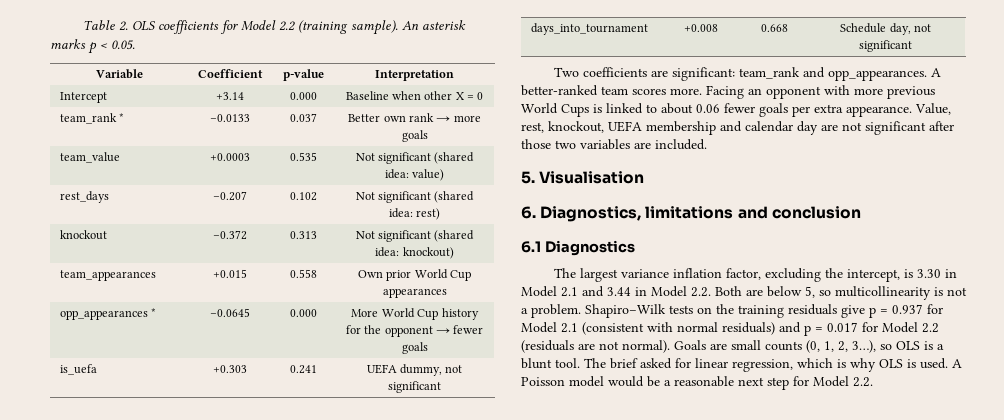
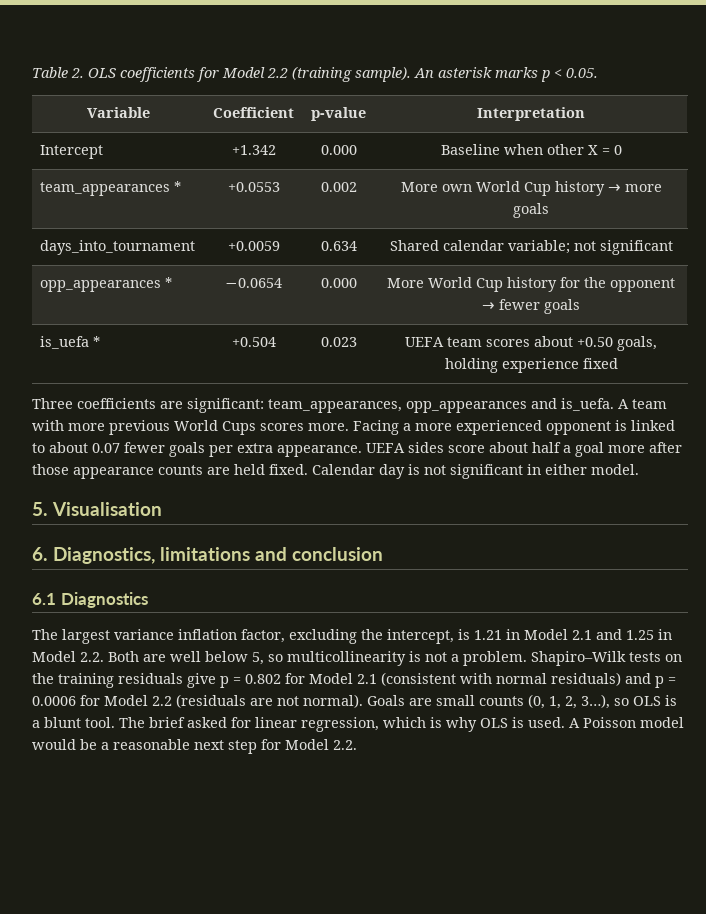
[216,92,244,100] +3.14 -> [231,145,276,155] +1.342
[59,113,125,124] [210,114,250,122] [290,113,317,122] [348,113,481,122] [401,130,428,142] [59,152,120,163] [210,153,250,161] [290,152,317,161] [355,152,475,164] [384,169,445,181] [59,191,109,203] [213,191,247,201] [290,192,317,201] [355,191,475,203] [388,208,441,220] [59,230,107,240] [213,230,247,240] [290,231,317,239] [355,230,475,242] [375,247,454,259] [59,270,156,281] [213,269,247,278] [290,269,317,278] [357,269,472,281] [382,288,447,298] team_rank * | −0.0133 | 0.037 | Better own rank → more goals // team_value | +0.0003 | 0.535 | Not significant (shared idea: value) // rest_days | −0.207 | 0.102 | Not significant (shared idea: rest) // knockout | −0.372 | 0.313 | Not significant (shared idea: knockout) // team_appearances | +0.015 | 0.558 | Own prior World Cup appearances -> [40,181,182,196] [227,182,280,192] [320,182,357,192] [400,181,662,196] [513,203,549,218] [40,240,196,255] [227,241,280,251] [320,241,357,251] [389,240,673,255] team_appearances * | +0.0553 | 0.002 | More own World Cup history → more goals // days_into_tournament | +0.0059 | 0.634 | Shared calendar variable; not significant
[210,308,250,317] −0.0645 -> [225,278,282,288] −0.0654
[213,365,247,373] [290,365,317,374] [366,364,463,376] [388,381,441,393] [530,23,648,35] [684,24,718,32] [761,24,788,32] [840,23,931,35] [859,40,912,52] [554,67,942,81] [521,85,821,99] | +0.303 | 0.241 | UEFA dummy, not significant // days_into_tournament | +0.008 | 0.668 | Schedule day, not significant // Two coefficients are significant: team_rank and opp_appearances. A better-ranked team scores more. Facing an opponent -> [93,336,101,347] [231,337,276,347] [320,337,357,347] [405,336,657,351] [444,358,618,373] [32,398,667,413] * | +0.504 | 0.023 | UEFA team scores about +0.50 goals, holding experience fixed // Three coefficients are significant: team_appearances, opp_appearances and is_uefa. A team
(589, 110) none -> [260,420,611,435] scores more. Facing a more experienced opponent
[696,104,720,113] 0.06 -> [92,443,120,453] 0.07
[915,103,951,115] [521,121,954,135] [521,139,707,150] Value, rest, knockout, UEFA membership and calendar day are not significant after those two variables are included. -> [366,442,682,457] [32,464,639,479] UEFA sides score about half a goal more after those appearance counts are held fixed. Calendar day is not significant in either model.
[917,269,942,278] 3.30 -> [474,630,502,640] 1.21
[607,287,631,296] 3.44 -> [626,630,654,640] 1.25
(763, 292) none -> [170,651,201,662] well
[892,304,923,314] 0.937 -> [245,674,281,684] 0.802
[827,322,858,332] 0.017 -> [32,696,76,706] 0.0006

